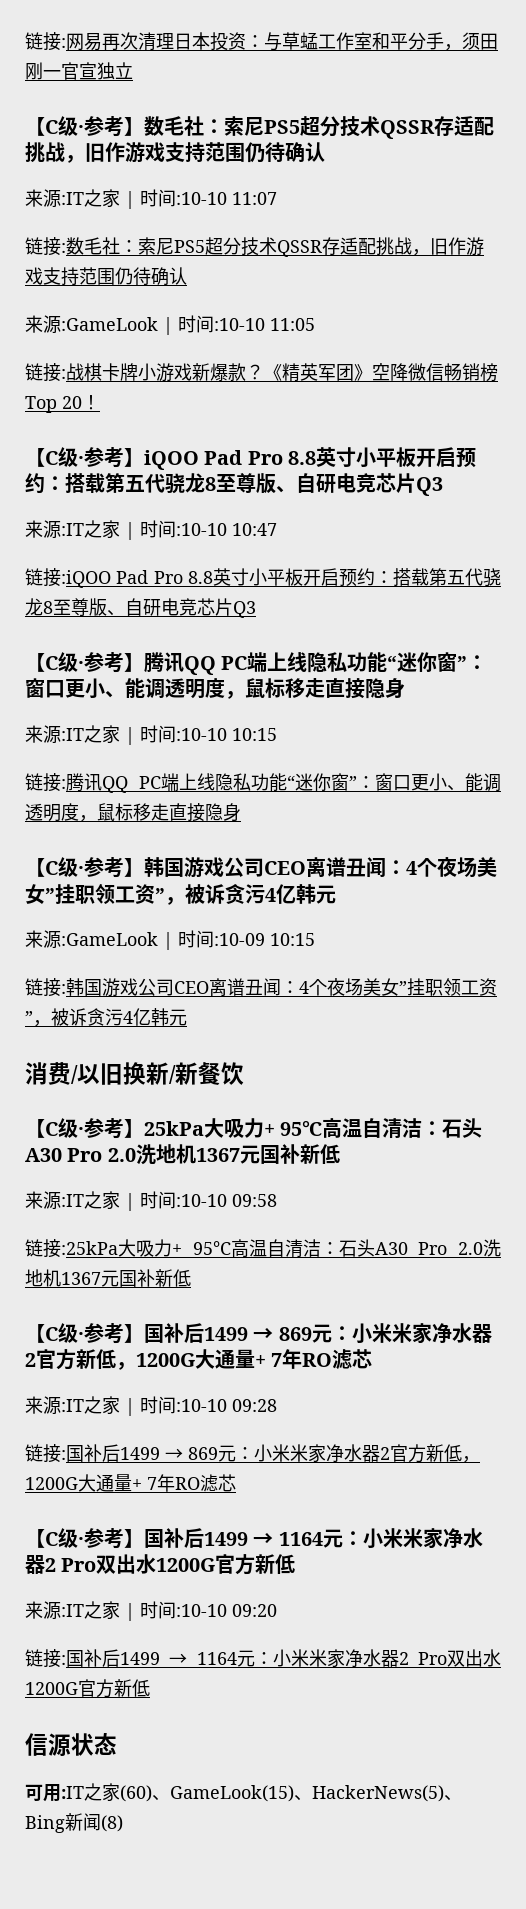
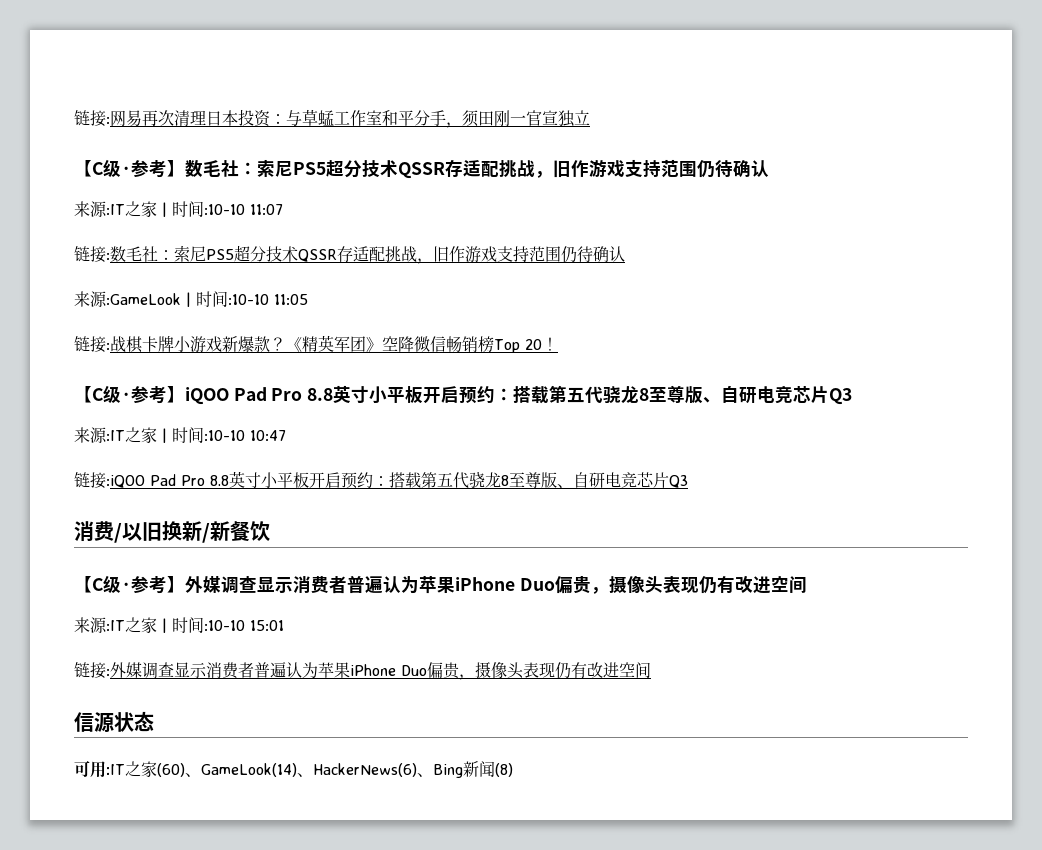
[25,652,488,675] [25,678,405,699] [25,725,277,745] [25,773,501,793] [25,803,241,822] [25,857,497,878] [25,883,336,905] [25,930,315,950] [25,978,497,997] [25,1008,187,1027] // 【C级·参考】腾讯QQ PC端上线隐私功能“迷你窗”：窗口更小、能调透明度，鼠标移走直接隐身 // 来源:IT之家 | 时间:10-10 10:15 // 链接:腾讯QQ PC端上线隐私功能“迷你窗”：窗口更小、能调透明度，鼠标移走直接隐身 // 【C级·参考】韩国游戏公司CEO离谱丑闻：4个夜场美女”挂职领工资”，被诉贪污4亿韩元 // 来源:GameLook | 时间:10-09 10:15 // 链接:韩国游戏公司CEO离谱丑闻：4个夜场美女”挂职领工资”，被诉贪污4亿韩元 -> (688, 481) none
[144,1118,483,1139] [25,1144,340,1165] [25,1191,277,1211] [25,1239,501,1258] [25,1269,191,1287] [25,1323,492,1344] [25,1349,373,1370] [25,1396,277,1416] [25,1444,480,1463] [25,1474,236,1492] [25,1528,483,1549] [25,1554,296,1575] [25,1601,277,1621] [25,1649,501,1668] [25,1679,150,1698] 25kPa大吸力+ 95℃高温自清洁：石头A30 Pro 2.0洗地机1367元国补新低 // 来源:IT之家 | 时间:10-10 09:58 // 链接:25kPa大吸力+ 95℃高温自清洁：石头A30 Pro 2.0洗地机1367元国补新低 // 【C级·参考】国补后1499 → 869元：小米米家净水器2官方新低，1200G大通量+ 7年RO滤芯 // 来源:IT之家 | 时间:10-10 09:28 // 链接:国补后1499 → 869元：小米米家净水器2官方新低，1200G大通量+ 7年RO滤芯 // 【C级·参考】国补后1499 → 1164元：小米米家净水器2 Pro双出水1200G官方新低 // 来源:IT之家 | 时间:10-10 09:20 // 链接:国补后1499 → 1164元：小米米家净水器2 Pro双出水1200G官方新低 -> [185,575,807,594] [74,617,284,634] [74,662,651,680] 外媒调查显示消费者普遍认为苹果iPhone Duo偏贵，摄像头表现仍有改进空间 // 来源:IT之家 | 时间:10-10 15:01 // 链接:外媒调查显示消费者普遍认为苹果iPhone Duo偏贵，摄像头表现仍有改进空间
[170,1785,444,1802] GameLook(15)、HackerNews(5) -> [201,763,417,777] GameLook(14)、HackerNews(6)

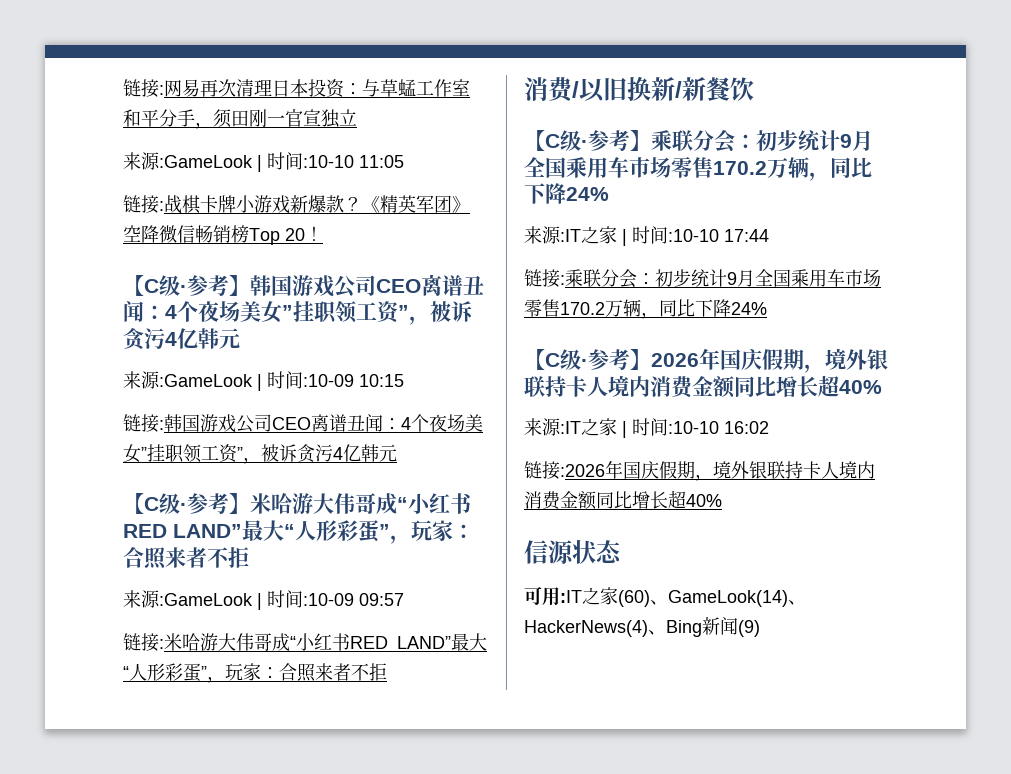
[74,159,769,179] [74,201,283,218] [74,245,625,264] // 【C级·参考】数毛社：索尼PS5超分技术QSSR存适配挑战，旧作游戏支持范围仍待确认 // 来源:IT之家 | 时间:10-10 11:07 // 链接:数毛社：索尼PS5超分技术QSSR存适配挑战，旧作游戏支持范围仍待确认 -> (357, 117) none
[185,385,853,405] [74,427,286,444] [74,471,688,489] iQOO Pad Pro 8.8英寸小平板开启预约：搭载第五代骁龙8至尊版、自研电竞芯片Q3 // 来源:IT之家 | 时间:10-10 10:47 // 链接:iQOO Pad Pro 8.8英寸小平板开启预约：搭载第五代骁龙8至尊版、自研电竞芯片Q3 -> [250,274,484,298] [123,301,473,325] [123,328,240,350] [123,371,404,391] [123,414,483,433] [123,444,397,464] [123,493,472,515] [123,520,474,544] [123,547,249,570] [123,590,404,610] [123,633,487,652] [123,663,387,683] 韩国游戏公司CEO离谱丑闻：4个夜场美女”挂职领工资”，被诉贪污4亿韩元 // 来源:GameLook | 时间:10-09 10:15 // 链接:韩国游戏公司CEO离谱丑闻：4个夜场美女”挂职领工资”，被诉贪污4亿韩元 // 【C级·参考】米哈游大伟哥成“小红书RED LAND”最大“人形彩蛋”，玩家：合照来者不拒 // 来源:GameLook | 时间:10-09 09:57 // 链接:米哈游大伟哥成“小红书RED LAND”最大“人形彩蛋”，玩家：合照来者不拒
[185,575,807,594] [74,617,284,634] [74,662,651,680] 外媒调查显示消费者普遍认为苹果iPhone Duo偏贵，摄像头表现仍有改进空间 // 来源:IT之家 | 时间:10-10 15:01 // 链接:外媒调查显示消费者普遍认为苹果iPhone Duo偏贵，摄像头表现仍有改进空间 -> [651,129,873,153] [524,156,872,181] [524,183,609,204] [524,226,769,246] [524,269,881,288] [524,299,767,319] [524,348,888,373] [524,375,882,398] [524,418,769,438] [524,460,875,481] [524,490,722,510] 乘联分会：初步统计9月全国乘用车市场零售170.2万辆，同比下降24% // 来源:IT之家 | 时间:10-10 17:44 // 链接:乘联分会：初步统计9月全国乘用车市场零售170.2万辆，同比下降24% // 【C级·参考】2026年国庆假期，境外银联持卡人境内消费金额同比增长超40% // 来源:IT之家 | 时间:10-10 16:02 // 链接:2026年国庆假期，境外银联持卡人境内消费金额同比增长超40%
[313,763,417,777] HackerNews(6) -> [524,620,648,637] HackerNews(4)
[495,763,513,777] (8) -> [738,620,760,637] (9)

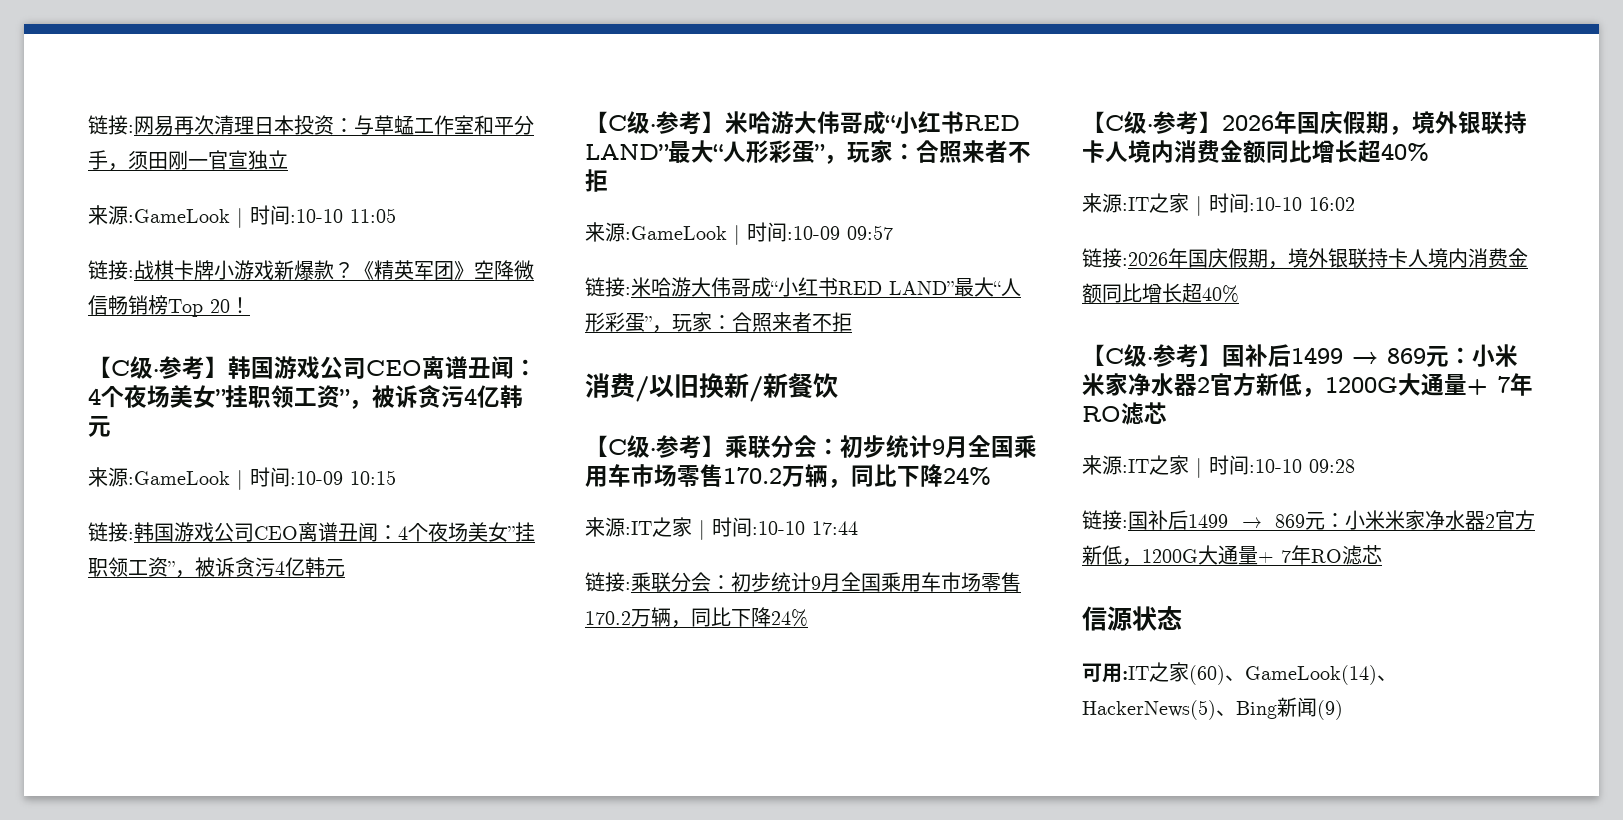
(722, 500) none -> [1082,344,1518,368] [1082,373,1533,397] [1082,402,1167,425] [1082,455,1355,478] [1082,510,1535,530] [1082,545,1382,566] // 【C级·参考】国补后1499 → 869元：小米米家净水器2官方新低，1200G大通量+ 7年RO滤芯 // 来源:IT之家 | 时间:10-10 09:28 // 链接:国补后1499 → 869元：小米米家净水器2官方新低，1200G大通量+ 7年RO滤芯
[524,620,648,637] HackerNews(4) -> [1082,700,1216,720] HackerNews(5)

